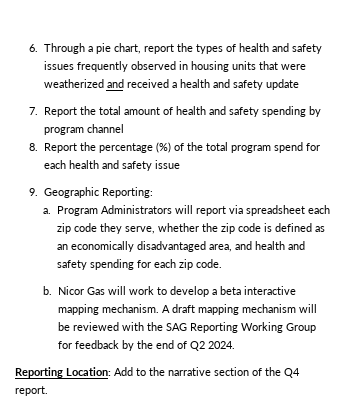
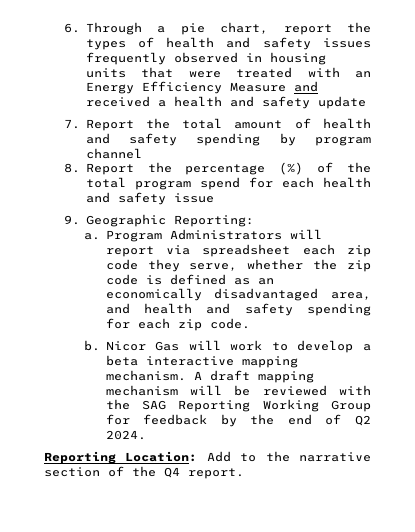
[43,79,104,88] weatherized -> [236,67,371,78] [85,81,286,94] treated with an Energy Efficiency Measure

